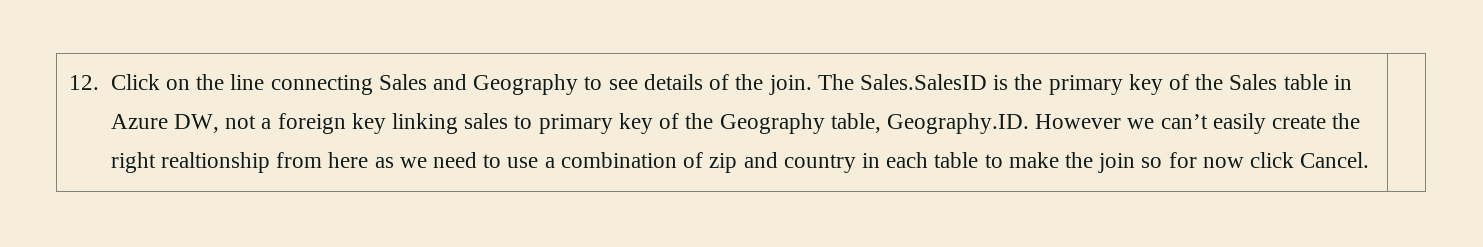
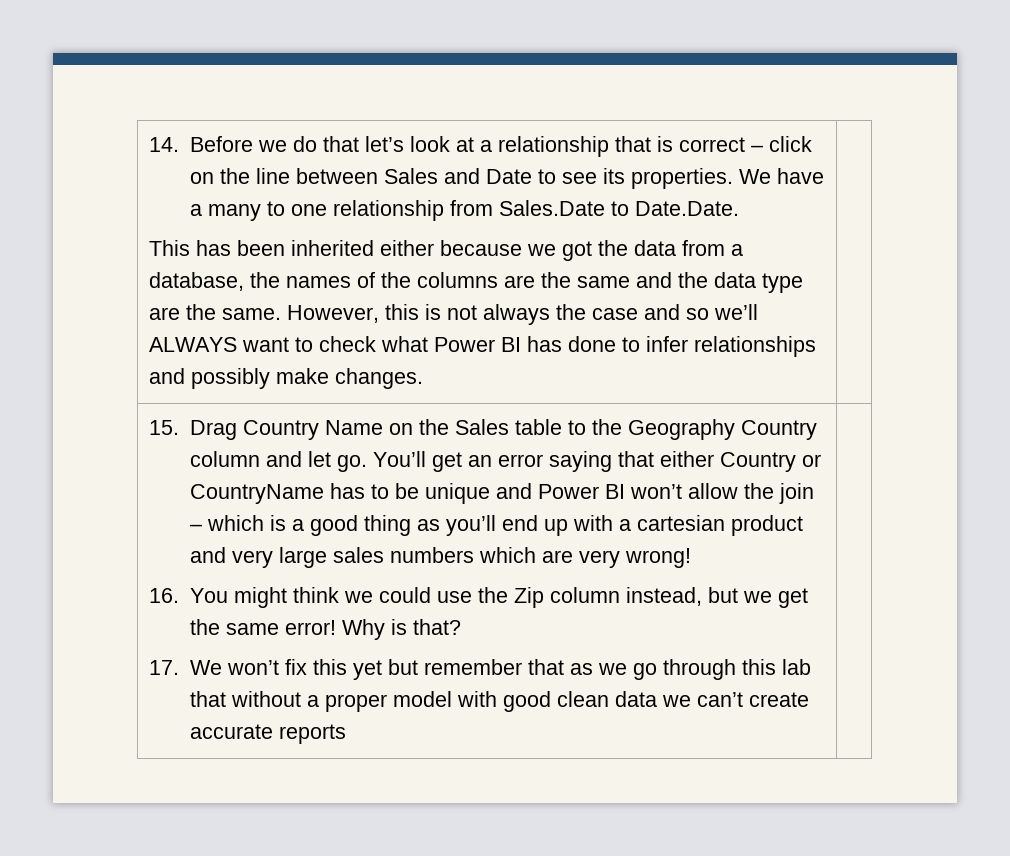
[69,74,160,90] 12. Click -> [149,136,812,157] 14. Before we do that let’s look at a relationship that is correct – click
[270,75,373,95] connecting -> [295,168,378,184] between
[473,74,579,95] Geography -> [485,169,532,184] Date
[643,74,1352,95] [110,113,1361,134] [110,152,1370,173] details of the join. The Sales.SalesID is the primary key of the Sales table in Azure DW, not a foreign key linking sales to primary key of the Geography table, Geography.ID. However we can’t easily create the right realtionship from here as we need to use a combination of zip and country in each table to make the join so for now click Cancel. -> [602,168,824,189] [189,200,739,221] [149,240,744,261] [149,272,804,293] [149,304,759,325] [149,336,817,357] [149,368,424,389] [149,419,817,440] [189,451,821,472] [189,483,814,504] [189,515,803,536] [189,547,691,568] [149,587,808,608] [189,619,461,640] [149,659,811,680] [189,691,809,712] [189,724,346,744] its properties. We have a many to one relationship from Sales.Date to Date.Date. // This has been inherited either because we got the data from a database, the names of the columns are the same and the data type are the same. However, this is not always the case and so we’ll ALWAYS want to check what Power BI has done to infer relationships and possibly make changes. | // 15. Drag Country Name on the Sales table to the Geography Country column and let go. You’ll get an error saying that either Country or CountryName has to be unique and Power BI won’t allow the join – which is a good thing as you’ll end up with a cartesian product and very large sales numbers which are very wrong! // 16. You might think we could use the Zip column instead, but we get the same error! Why is that? // 17. We won’t fix this yet but remember that as we go through this lab that without a proper model with good clean data we can’t create accurate reports

